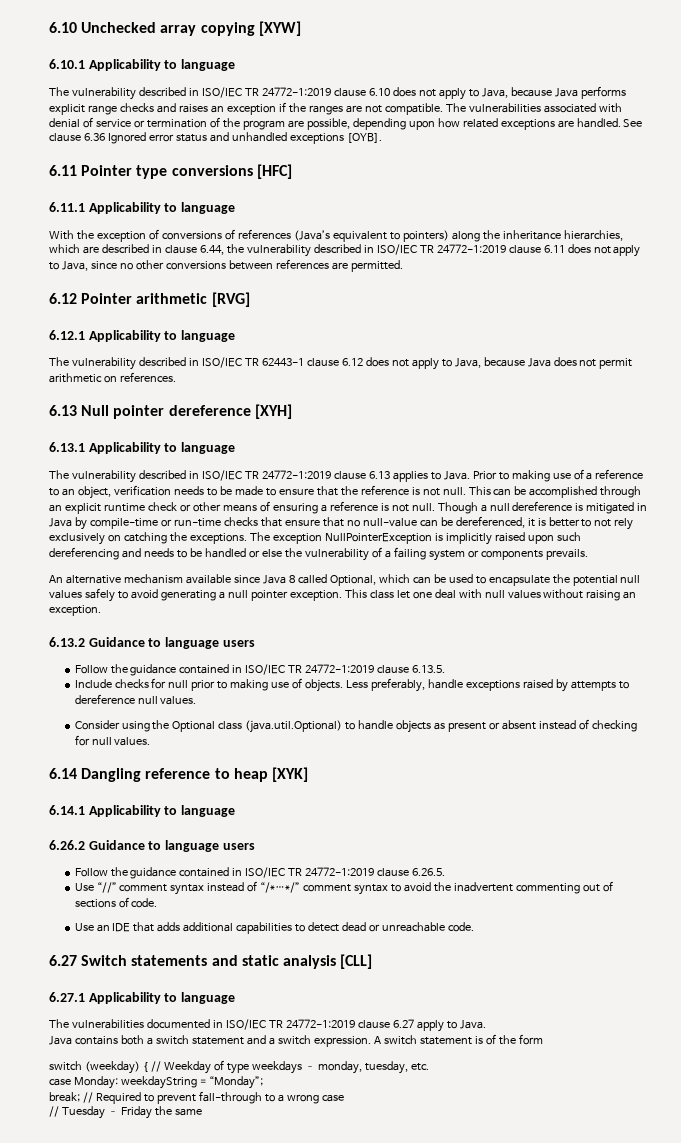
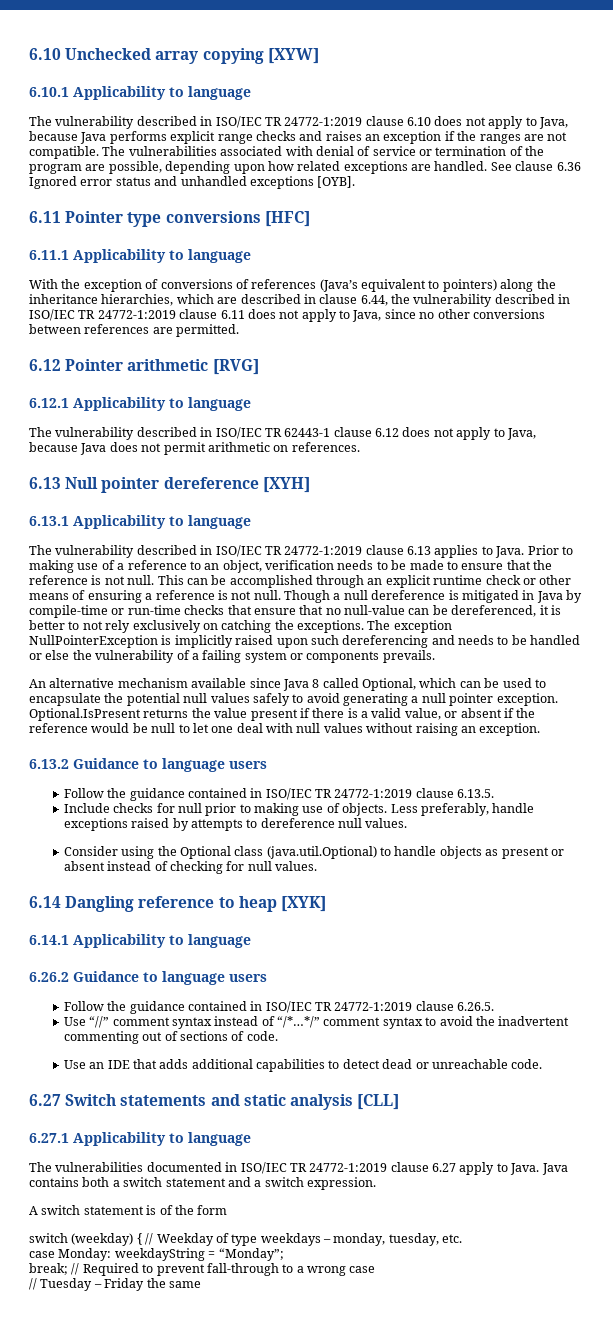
[344,589,394,599] This class -> [29,708,536,721] [29,723,190,733] Optional.IsPresent returns the value present if there is a valid value, or absent if the reference would be null to
(486, 1024) // -> (540, 1169) none
(371, 1041) none -> (376, 1183) //

